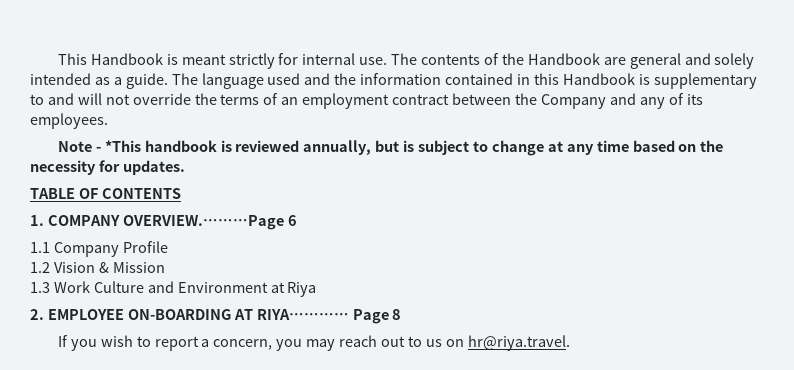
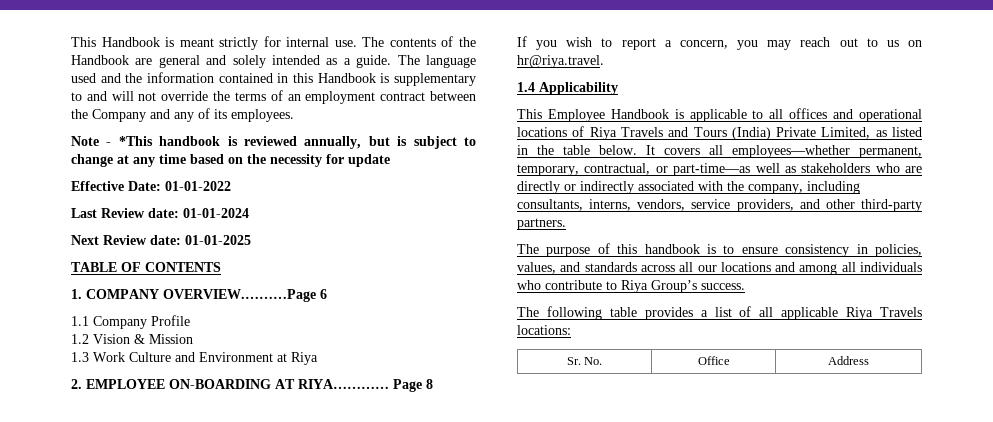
[122,160,185,175] updates. -> [348,154,390,167] [71,181,231,191] [71,208,249,218] [71,235,251,245] update // Effective Date: 01-01-2022 // Last Review date: 01-01-2024 // Next Review date: 01-01-2025
(570, 343) none -> [517,82,618,95] [517,108,922,122] [517,126,922,140] [517,145,922,158] [517,163,922,176] [517,181,860,194] [517,199,922,212] [517,218,566,230] [517,243,922,257] [517,262,922,275] [517,280,745,293] [517,306,922,320] [517,325,571,335] [566,357,603,365] [697,356,730,365] [828,356,869,365] // 1.4 Applicability // This Employee Handbook is applicable to all offices and operational locations of Riya Travels and Tours (India) Private Limited, as listed in the table below. It covers all employees—whether permanent, temporary, contractual, or part-time—as well as stakeholders who are directly or indirectly associated with the company, including consultants, interns, vendors, service providers, and other third-party partners. // The purpose of this handbook is to ensure consistency in policies, values, and standards across all our locations and among all individuals who contribute to Riya Group’s success. // The following table provides a list of all applicable Riya Travels locations: // Sr. No. | Office | Address

